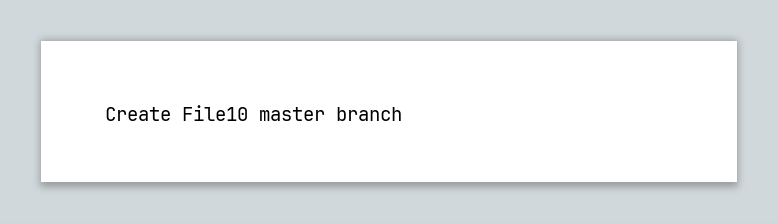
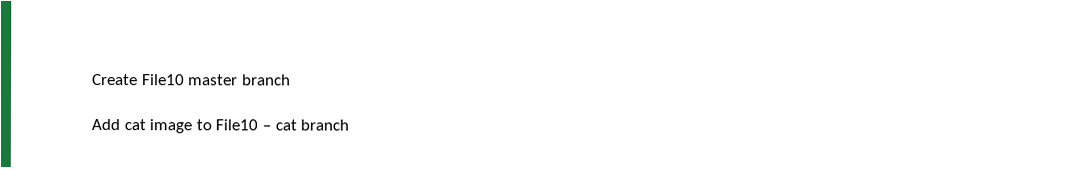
(402, 114) none -> [91,118,350,134] // Add cat image to File10 – cat branch

